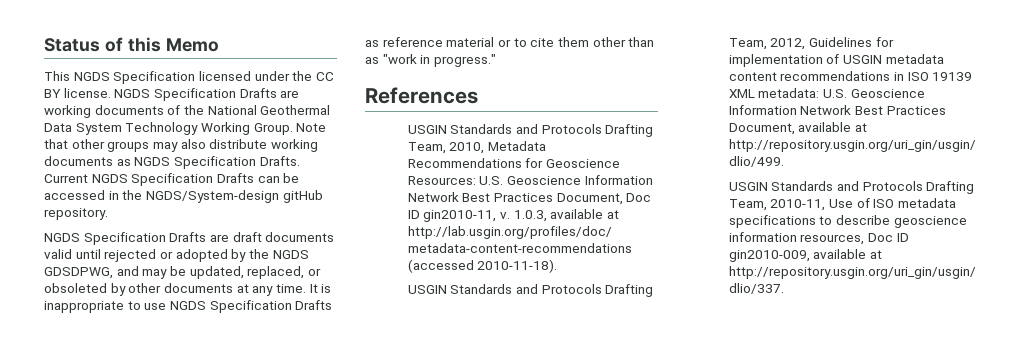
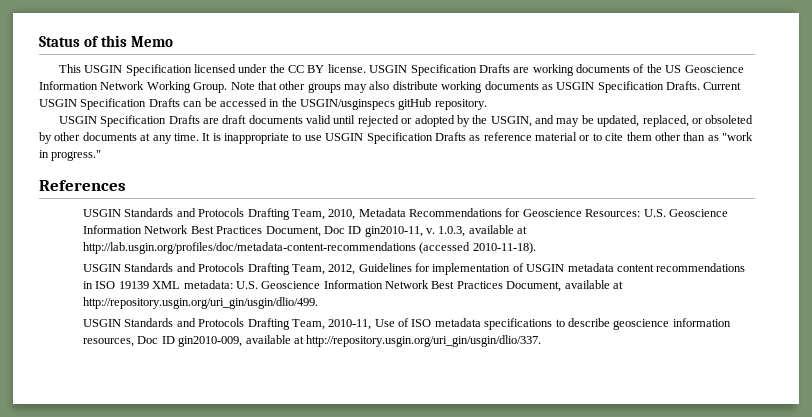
[73,72,110,81] NGDS -> [84,65,123,73] USGIN
[114,89,151,98] NGDS -> [369,65,408,73] USGIN
[207,105,331,115] [44,122,199,135] National Geothermal Data System Technology -> [665,65,744,73] [39,81,145,90] US Geoscience Information Network
[134,157,171,166] NGDS -> [556,82,595,90] USGIN
[91,174,128,183] NGDS -> [39,99,77,107] USGIN
[145,190,279,203] NGDS/System-design -> [300,99,395,110] USGIN/usginspecs
[44,233,80,242] NGDS -> [58,116,97,124] USGIN
[272,250,309,259] [44,267,113,279] NGDS GDSDPWG, -> [490,116,532,127] USGIN,
[169,301,206,310] NGDS -> [325,133,364,141] USGIN

